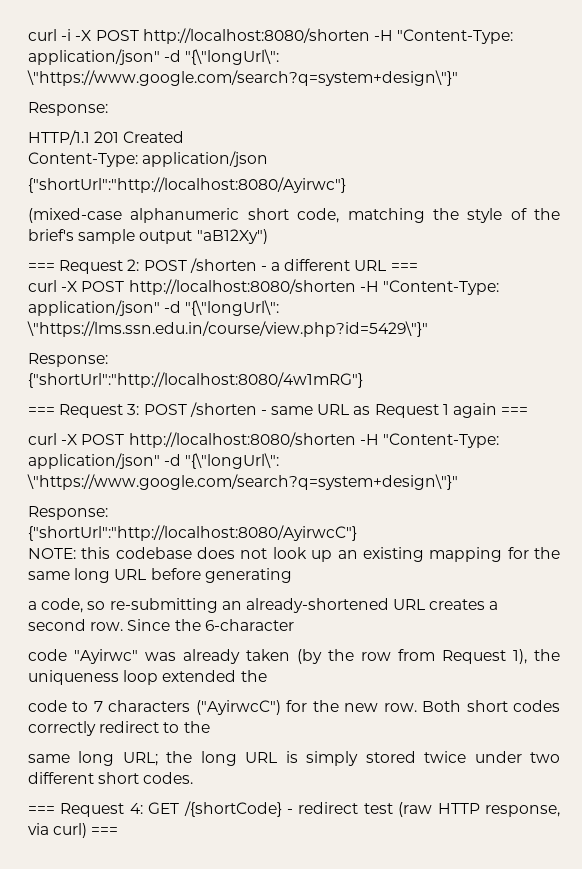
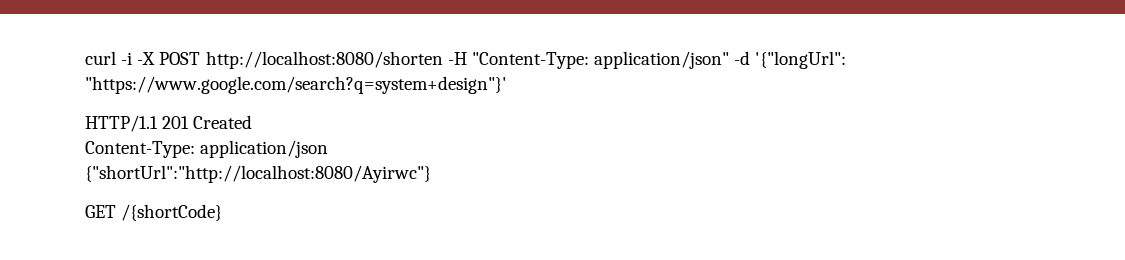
[185,49,280,65] [27,70,458,86] [28,102,108,116] "{\"longUrl\": \"https://www.google.com/search?q=system+design\"}" // Response: -> [755,51,847,69] [85,76,507,94] '{"longUrl": "https://www.google.com/search?q=system+design"}'
[28,208,560,223] [28,229,268,244] [28,258,418,274] [28,279,499,295] [28,300,280,316] [27,321,428,337] [28,353,108,367] [28,372,363,388] [28,402,529,418] [28,432,499,448] [28,453,280,469] [27,474,458,490] [28,506,108,520] [28,525,357,541] [28,547,560,562] [28,568,292,583] [28,598,499,613] [28,619,294,631] [28,649,560,664] [28,670,267,685] [28,700,560,715] [28,721,210,736] [28,751,560,766] [28,772,194,784] [28,801,560,817] [28,823,119,838] (mixed-case alphanumeric short code, matching the style of the brief's sample output "aB12Xy") // === Request 2: POST /shorten - a different URL === // curl -X POST http://localhost:8080/shorten -H "Content-Type: application/json" -d "{\"longUrl\": \"https://lms.ssn.edu.in/course/view.php?id=5429\"}" // Response: // {"shortUrl":"http://localhost:8080/4w1mRG"} // === Request 3: POST /shorten - same URL as Request 1 again === // curl -X POST http://localhost:8080/shorten -H "Content-Type: application/json" -d "{\"longUrl\": \"https://www.google.com/search?q=system+design\"}" // Response: // {"shortUrl":"http://localhost:8080/AyirwcC"} // NOTE: this codebase does not look up an existing mapping for the same long URL before generating // a code, so re-submitting an already-shortened URL creates a second row. Since the 6-character // code "Ayirwc" was already taken (by the row from Request 1), the uniqueness loop extended the // code to 7 characters ("AyirwcC") for the new row. Both short codes correctly redirect to the // same long URL; the long URL is simply stored twice under two different short codes. // === Request 4: GET /{shortCode} - redirect test (raw HTTP response, via curl) === -> [85,204,223,221] GET /{shortCode}

